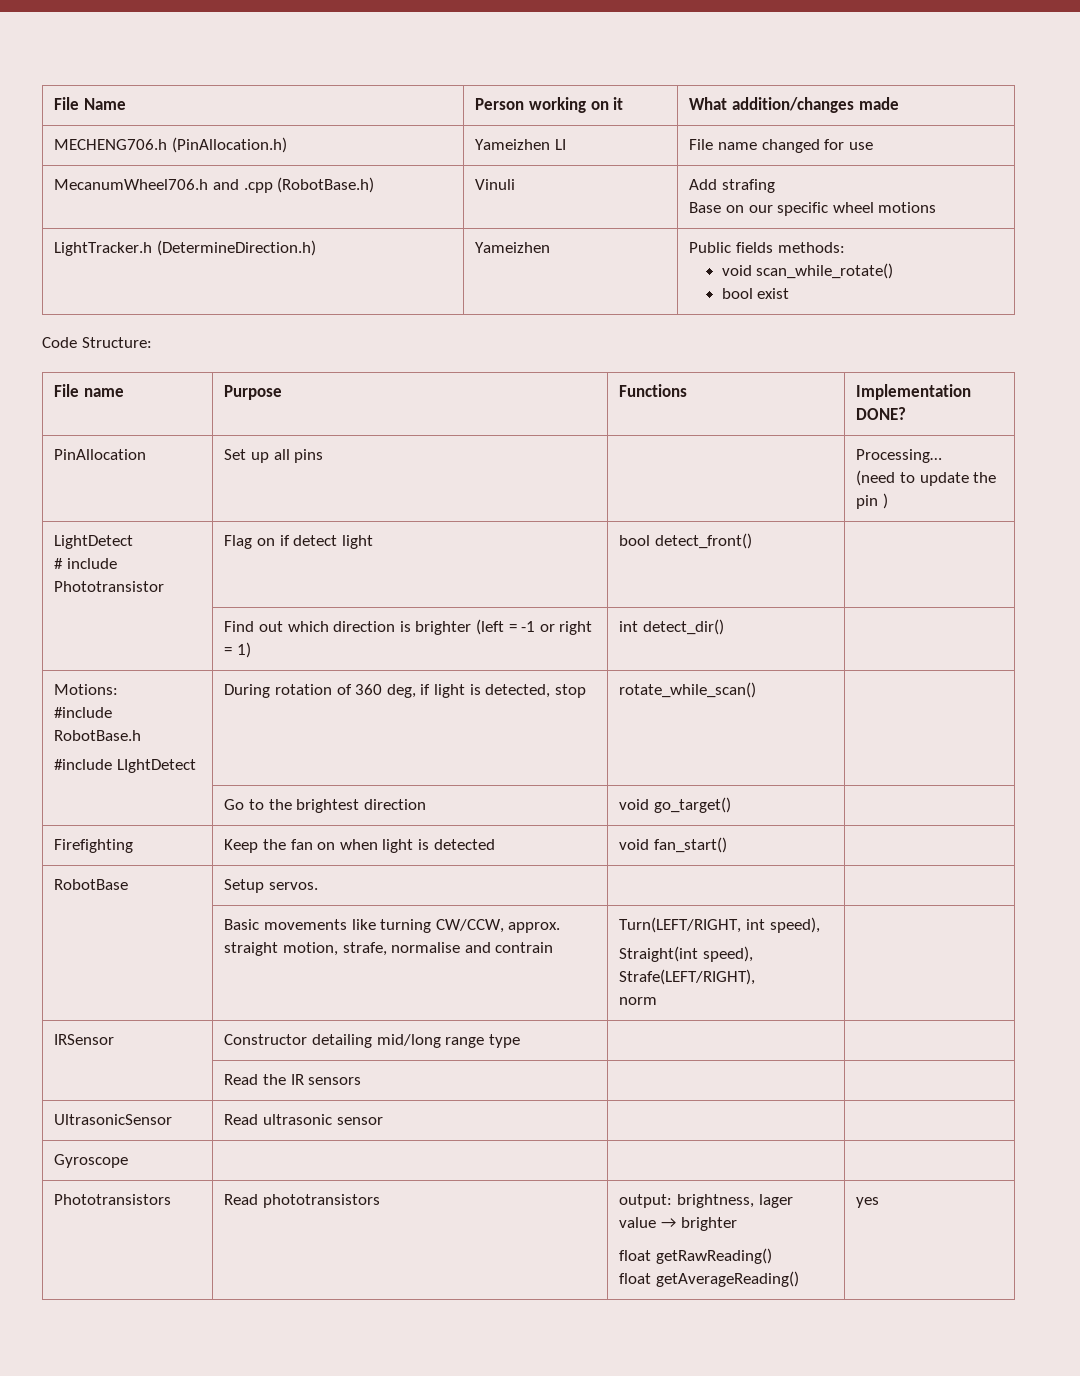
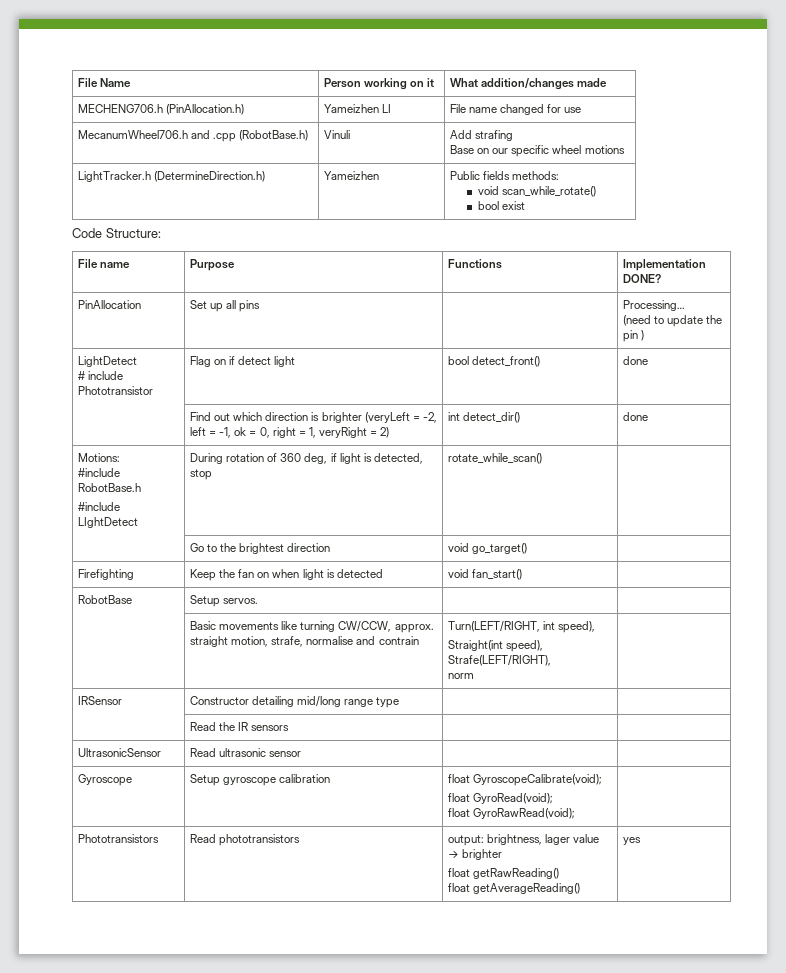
(752, 541) none -> [623,356,649,365] done
[475,619,593,635] [224,642,251,658] (left = -1 or right = 1) -> [364,412,437,423] [190,427,390,438] (veryLeft = -2, left = -1, ok = 0, right = 1, veryRight = 2)
(724, 627) none -> [623,412,649,421] done
(129, 1161) | -> [190,774,331,786] [448,774,603,786] [448,793,554,804] [448,808,576,819] Setup gyroscope calibration | float GyroscopeCalibrate(void); // float GyroRead(void); // float GyroRawRead(void);

